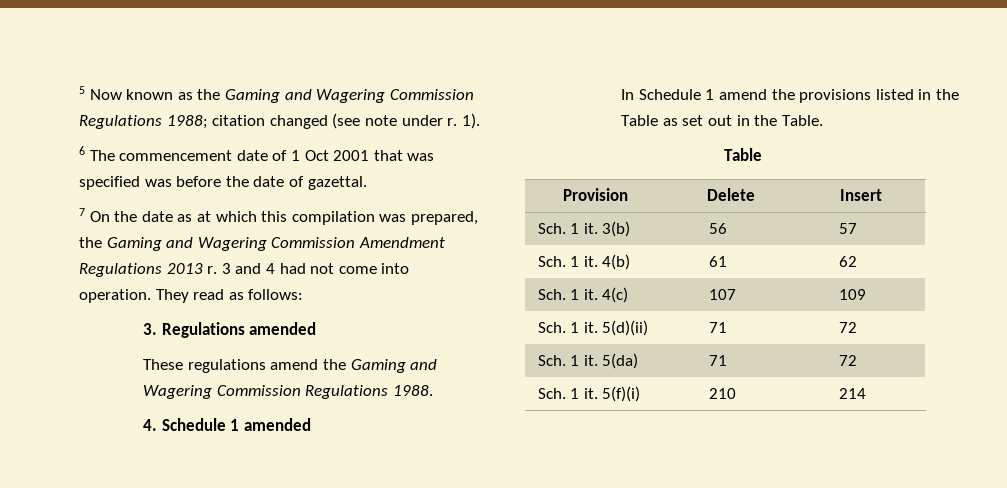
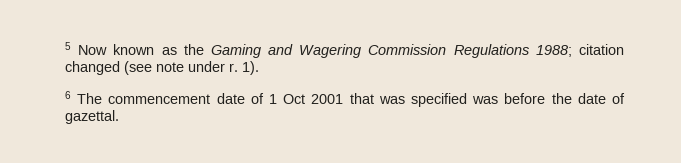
[79,208,478,225] [79,237,445,251] [79,263,410,277] [79,289,304,303] [143,322,317,338] [143,359,438,373] [143,385,433,399] [143,418,311,431] [621,89,959,103] [621,115,823,126] [723,148,762,161] [563,188,628,201] [706,188,755,201] [839,189,882,201] [537,221,631,237] [709,223,728,234] [839,223,858,234] [537,254,631,270] [709,256,728,267] [839,256,858,267] [537,287,629,303] [709,289,737,300] [839,289,867,300] [537,320,649,336] [709,322,728,333] [839,322,858,333] [537,353,639,369] [709,355,728,366] [839,355,858,366] [537,386,641,402] [709,388,737,399] [839,388,867,399] // 7 On the date as at which this compilation was prepared, the Gaming and Wagering Commission Amendment Regulations 2013 r. 3 and 4 had not come into operation. They read as follows: // 3. Regulations amended // These regulations amend the Gaming and Wagering Commission Regulations 1988. // 4. Schedule 1 amended // In Schedule 1 amend the provisions listed in the Table as set out in the Table. // Table // Provision | Delete | Insert // Sch. 1 it. 3(b) | 56 | 57 // Sch. 1 it. 4(b) | 61 | 62 // Sch. 1 it. 4(c) | 107 | 109 // Sch. 1 it. 5(d)(ii) | 71 | 72 // Sch. 1 it. 5(da) | 71 | 72 // Sch. 1 it. 5(f)(i) | 210 | 214 -> (119, 117) none

